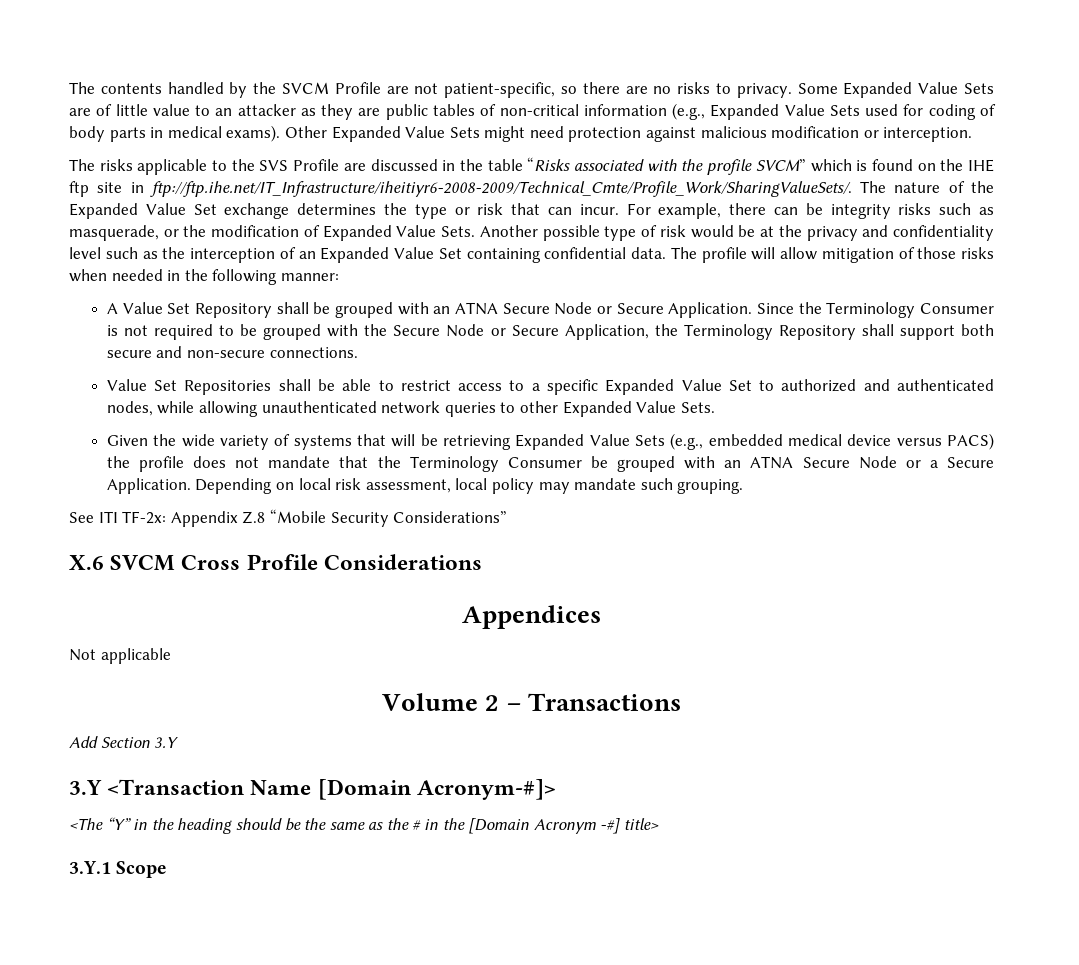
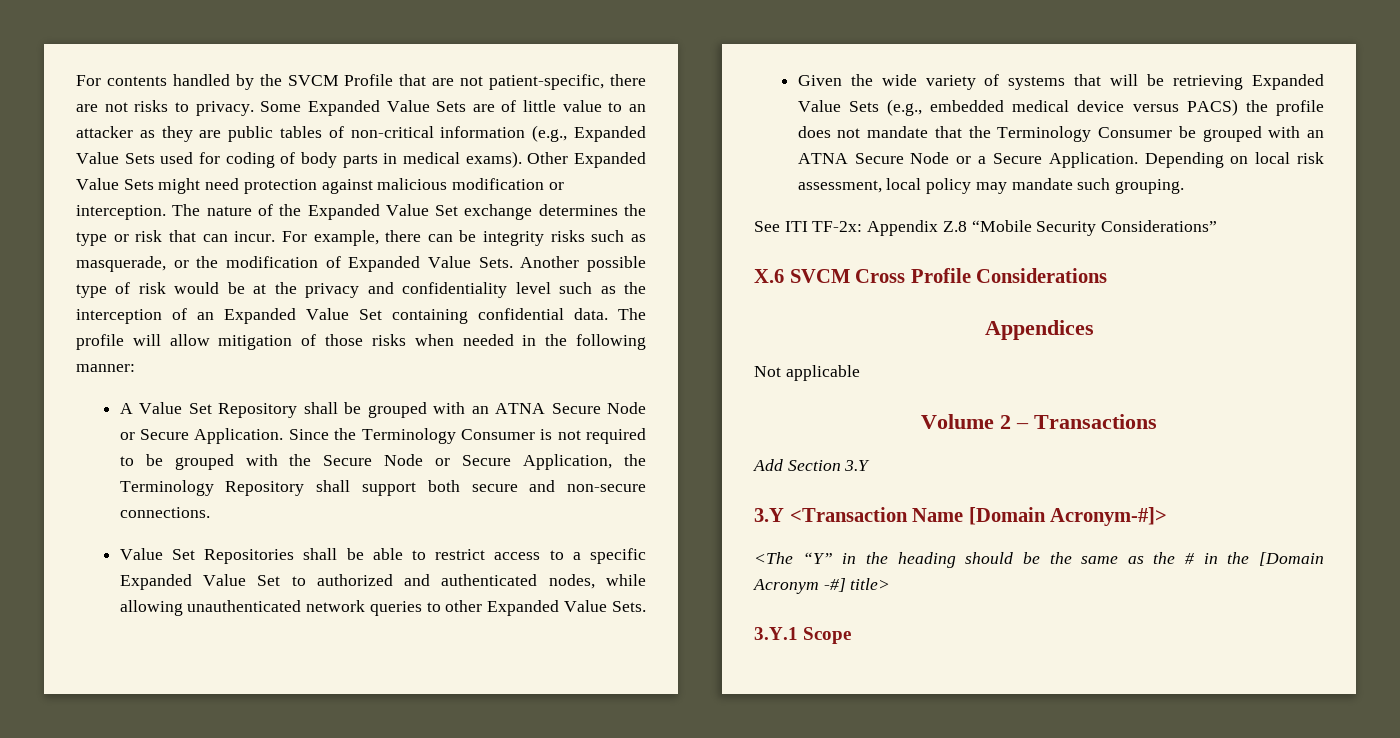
[69,82,95,94] The -> [76,75,101,86] For
(381, 88) none -> [399,74,427,86] that
[561,86,577,94] so -> (605, 82) none
[653,86,672,94] no -> [104,102,128,112] not
[69,157,994,175] [69,181,852,197] // The risks applicable to the SVS Profile are discussed in the table “Risks associated with the profile SVCM” which is found on the IHE ftp site in ftp://ftp.ihe.net/IT_Infrastructure/iheitiyr6-2008-2009/Technical_Cmte/Profile_Work/SharingValueSets/. -> (166, 212) none

